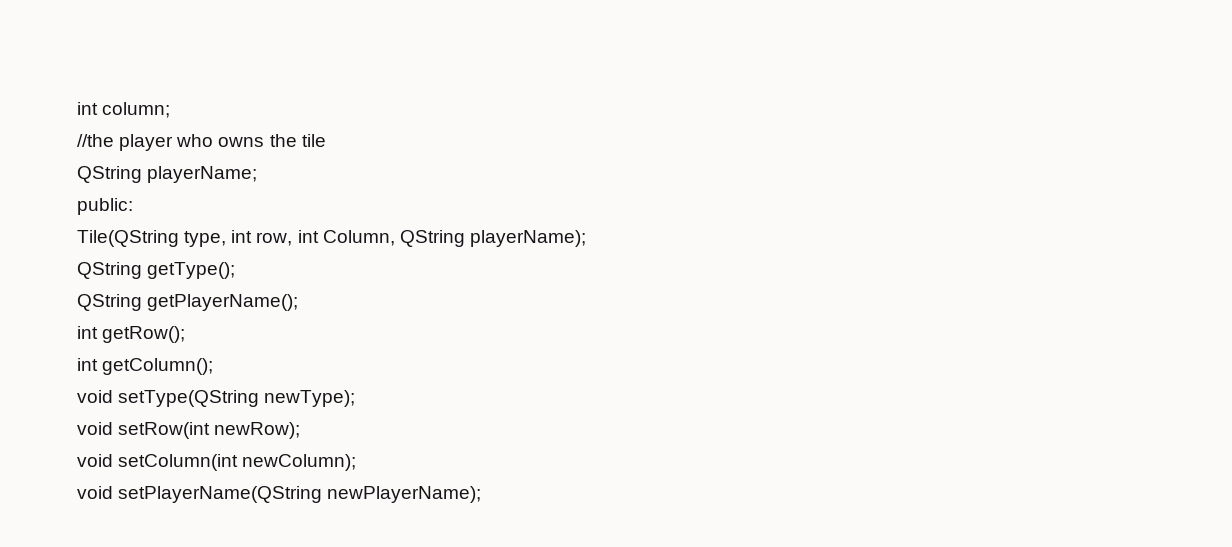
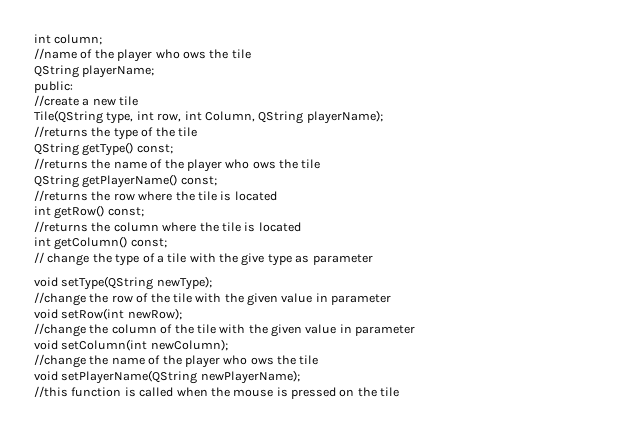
[77,134,265,151] //the player who owns -> [34,48,206,62] //name of the player who ows
(133, 206) none -> [34,95,139,106] // //create a new tile
[77,262,236,279] [77,294,299,311] [77,326,186,343] [77,358,214,375] [77,390,356,407] [77,422,301,439] [77,454,357,471] [77,486,482,503] QString getType(); // QString getPlayerName(); // int getRow(); // int getColumn(); // void setType(QString newType); // void setRow(int newRow); // void setColumn(int newColumn); // void setPlayerName(QString newPlayerName); -> [34,126,197,140] [34,142,173,156] [34,158,321,172] [34,174,217,188] [34,190,277,201] [34,205,144,219] [34,221,301,232] [34,236,167,250] [34,252,373,266] [34,276,212,290] [34,292,392,306] [34,308,182,320] [34,323,416,337] [34,339,228,351] [34,354,319,368] [34,370,300,384] [34,386,400,399] //returns the type of the tile // QString getType() const; // //returns the name of the player who ows the tile // QString getPlayerName() const; // //returns the row where the tile is located // int getRow() const; // //returns the column where the tile is located // int getColumn() const; // // change the type of a tile with the give type as parameter // void setType(QString newType); // //change the row of the tile with the given value in parameter // void setRow(int newRow); // //change the column of the tile with the given value in parameter // void setColumn(int newColumn); // //change the name of the player who ows the tile // void setPlayerName(QString newPlayerName); // //this function is called when the mouse is pressed on the tile

